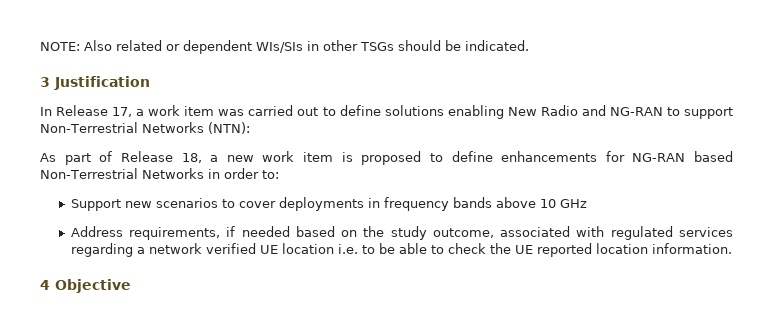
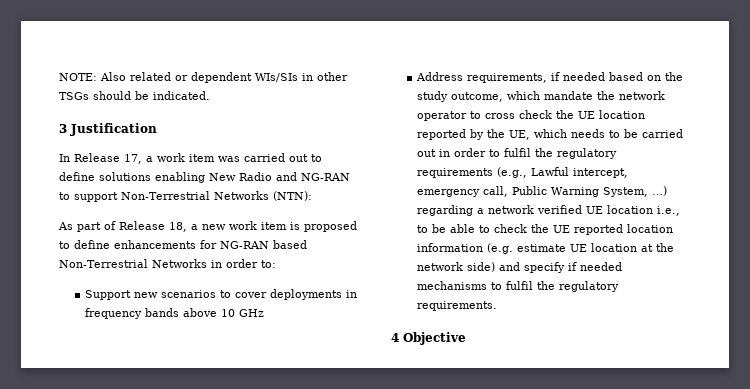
[500,226,734,240] associated with regulated services -> [506,91,665,100] [416,110,645,121] [416,129,683,140] [416,148,617,159] [416,167,628,178] [416,186,667,197] which mandate the network operator to cross check the UE location reported by the UE, which needs to be carried out in order to fulfil the regulatory requirements (e.g., Lawful intercept, emergency call, Public Warning System, …)
[337,244,358,254] i.e. -> [656,206,680,216] i.e.,
[651,243,732,254] information. -> [416,243,674,254] [416,262,622,273] [416,281,619,292] [416,301,497,311] information (e.g. estimate UE location at the network side) and specify if needed mechanisms to fulfil the regulatory requirements.

